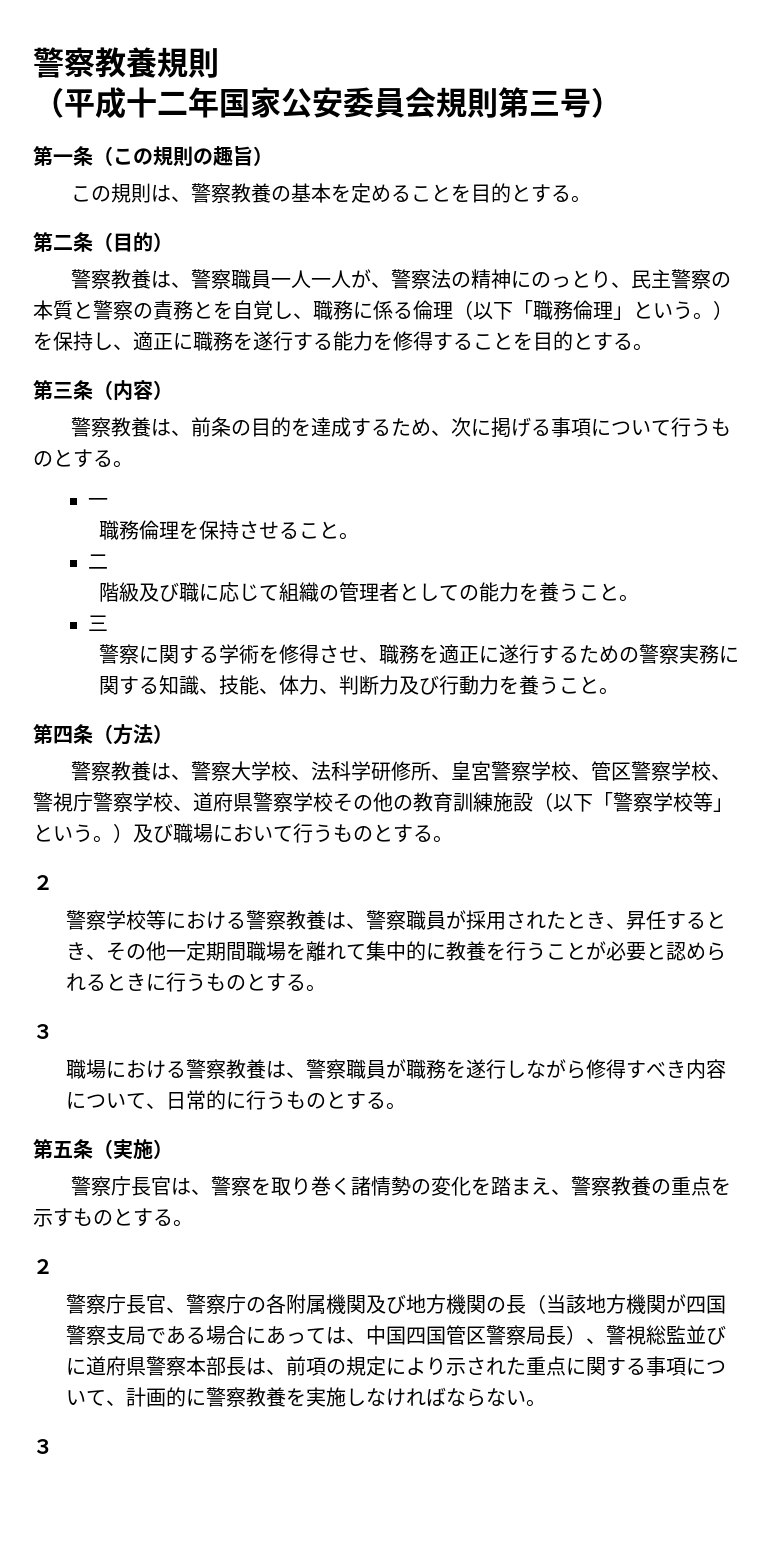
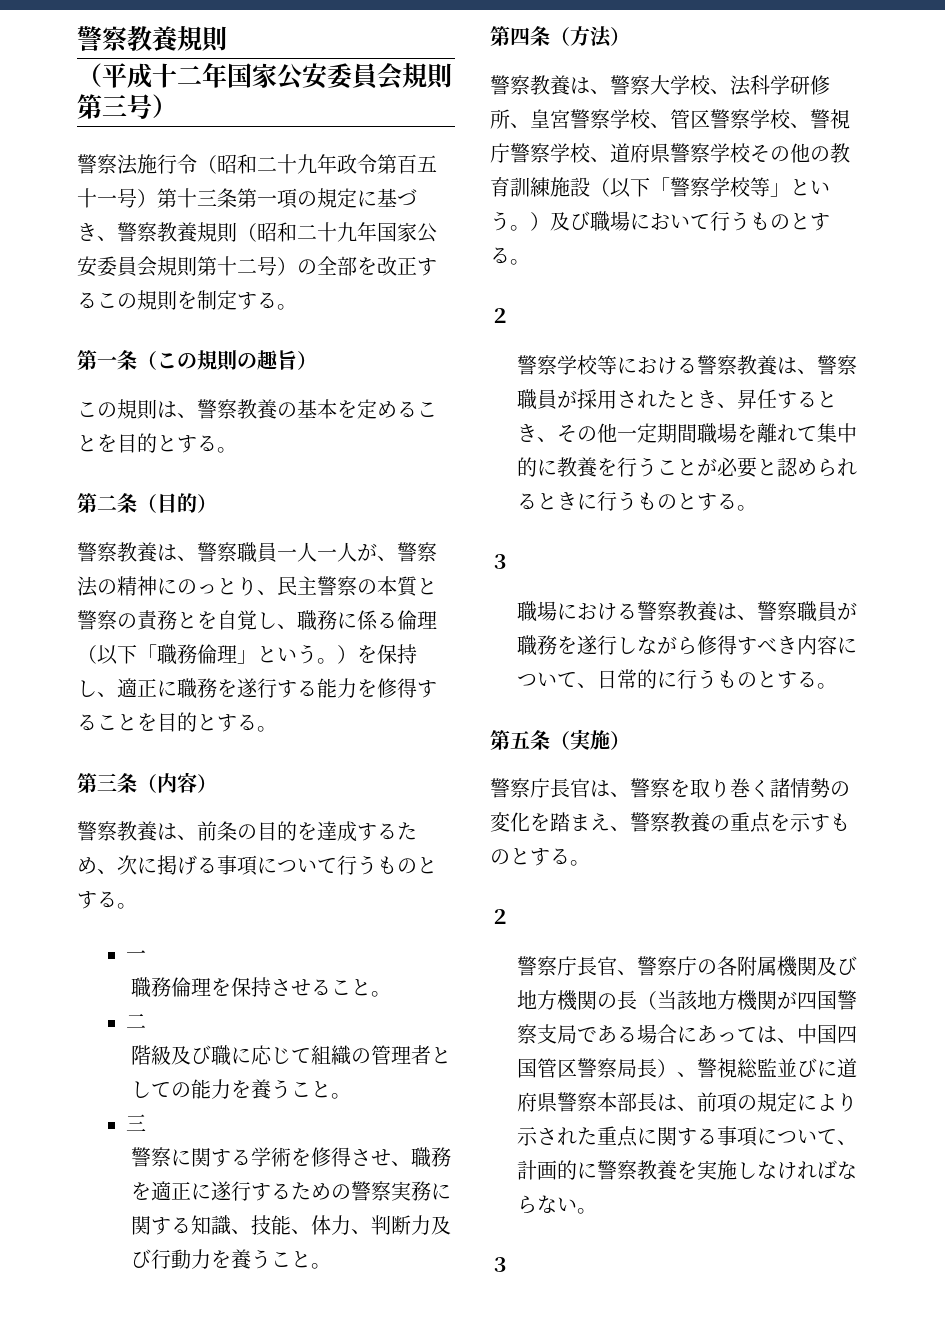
(622, 103) none -> [77,154,437,175] [77,188,417,209] [77,222,437,243] [77,256,437,277] [77,290,297,311] // 警察法施行令（昭和二十九年政令第百五十一号）第十三条第一項の規定に基づき、警察教養規則（昭和二十九年国家公安委員会規則第十二号）の全部を改正するこの規則を制定する。

